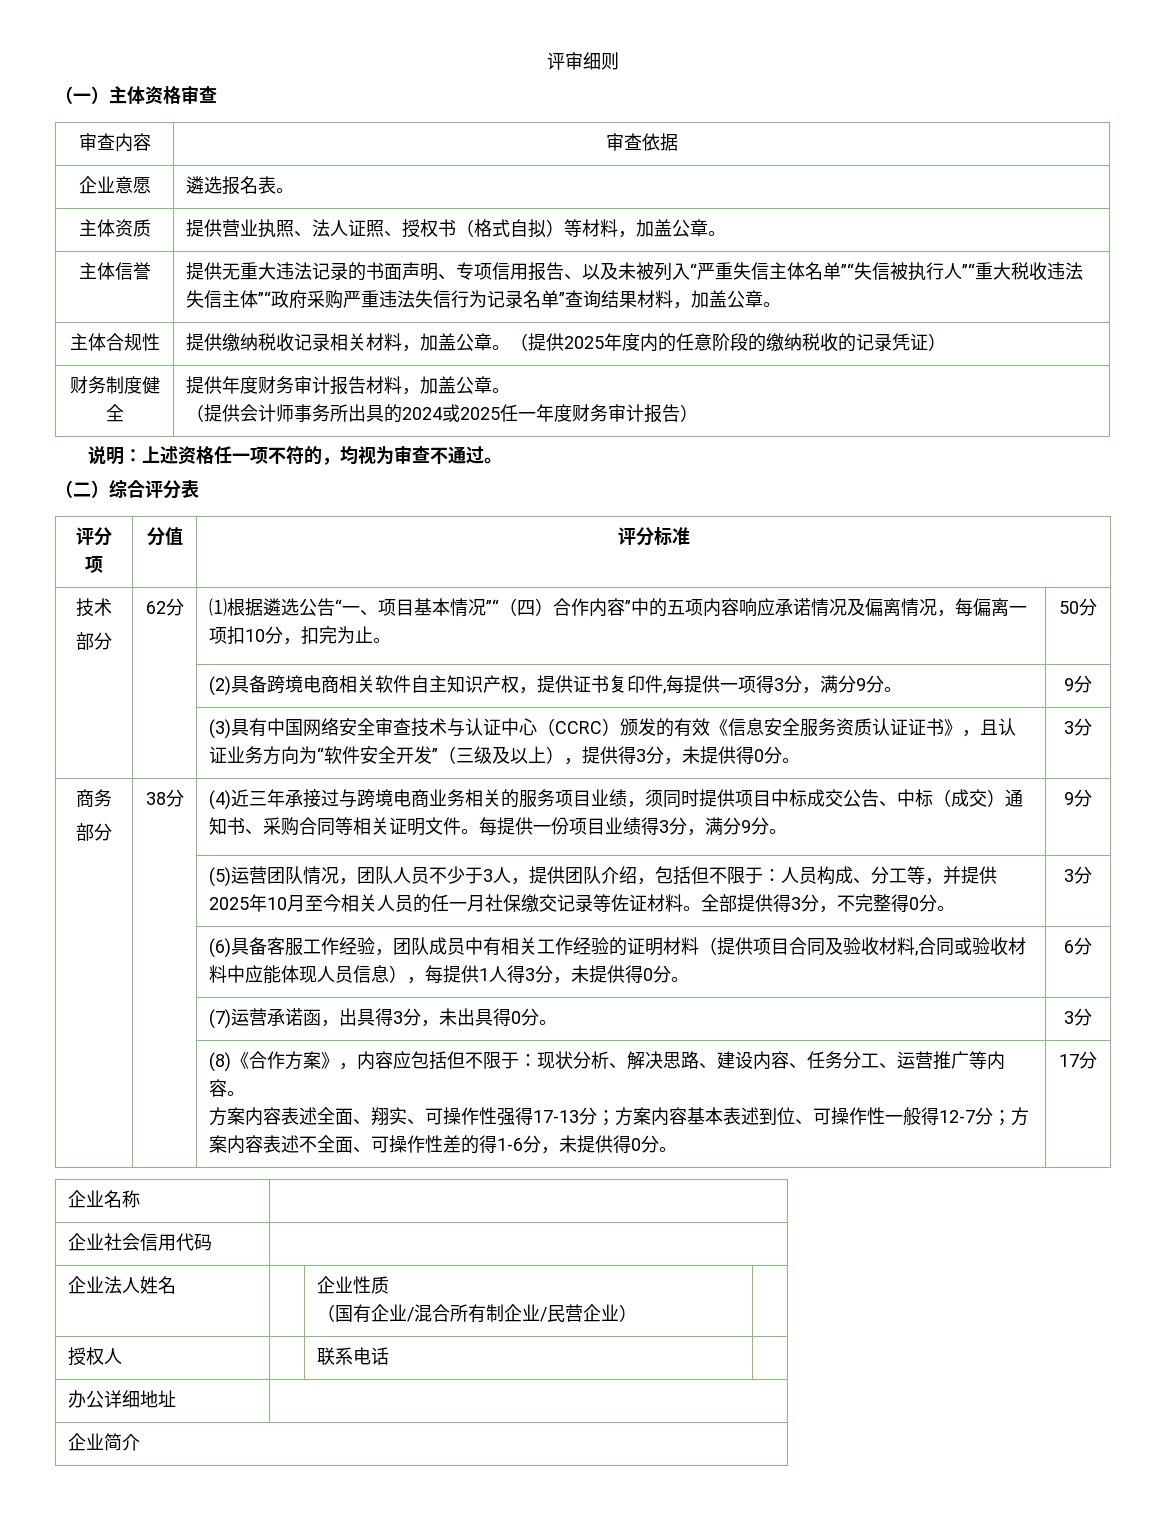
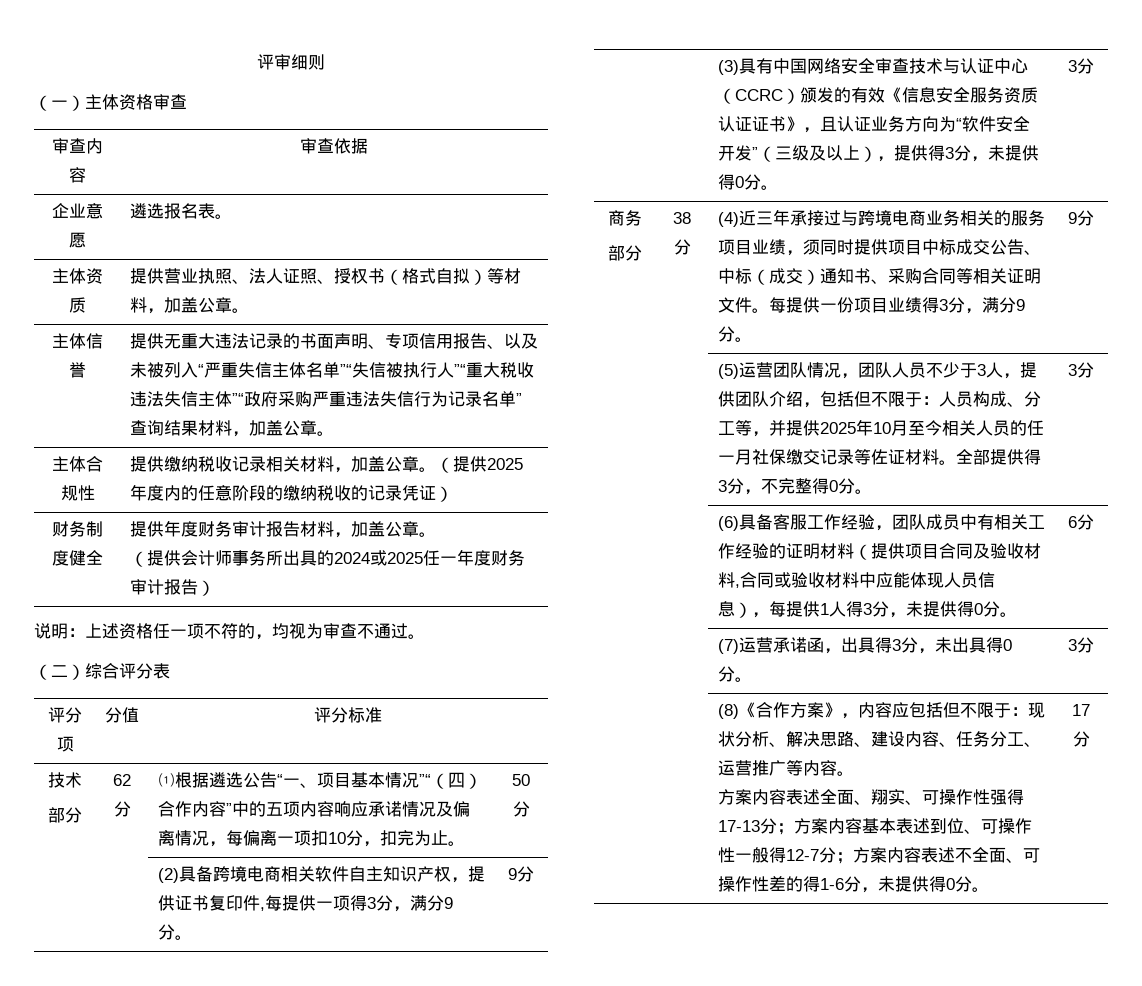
[67,1190,140,1208] [67,1233,212,1251] [67,1276,176,1294] [316,1276,389,1294] [316,1304,637,1323] [67,1347,122,1366] [316,1347,389,1365] [67,1390,176,1408] [67,1433,140,1451] // 企业名称 | // 企业社会信用代码 | // 企业法人姓名 | | 企业性质 // （国有企业/混合所有制企业/民营企业） | // 授权人 | | 联系电话 | // 办公详细地址 | // 企业简介 -> (1090, 739) none

